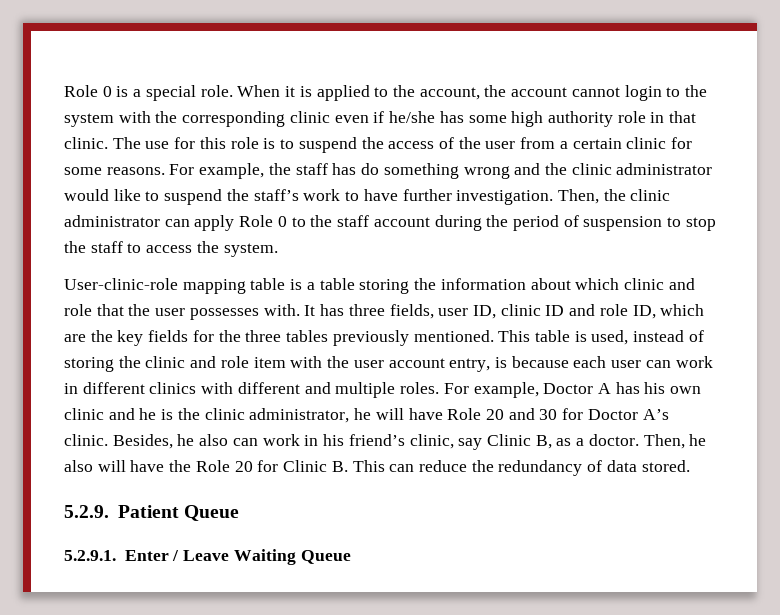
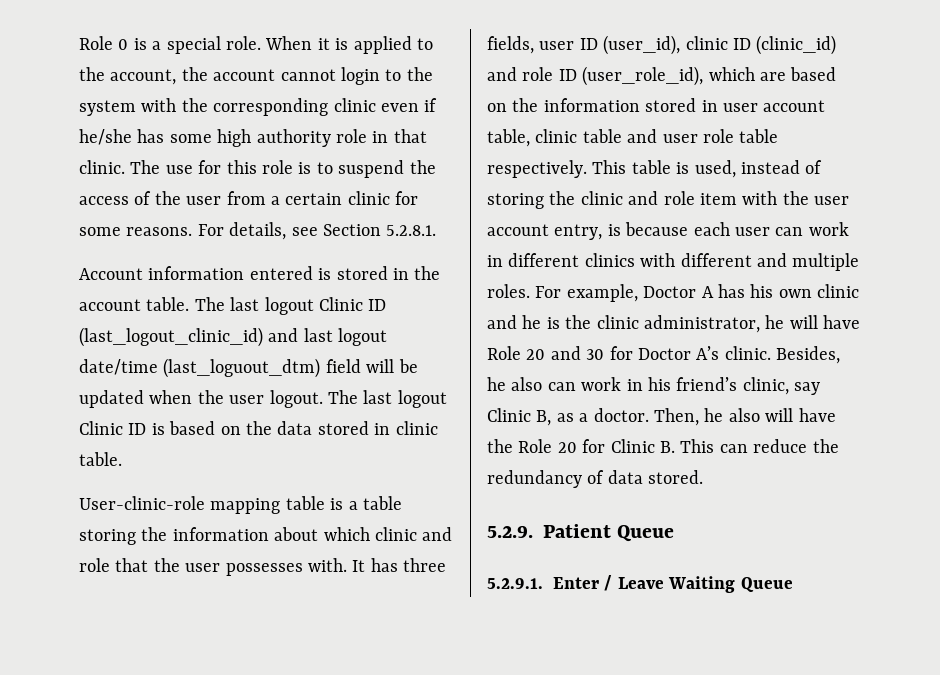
[199,163,713,179] [64,189,671,205] [64,215,716,231] [64,241,278,257] example, the staff has do something wrong and the clinic administrator would like to suspend the staff’s work to have further investigation. Then, the clinic administrator can apply Role 0 to the staff account during the period of suspension to stop the staff to access the system. -> [229,222,437,240] [79,266,441,280] [79,297,387,315] [79,327,388,347] [79,358,418,378] [79,390,447,408] [79,421,438,435] [79,452,122,466] details, see Section 5.2.8.1. // Account information entered is stored in the account table. The last logout Clinic ID (last_logout_clinic_id) and last logout date/time (last_loguout_dtm) field will be updated when the user logout. The last logout Clinic ID is based on the data stored in clinic table.
[472,305,496,319] ID, -> [579,35,681,55] ID (user_id),
[569,304,705,319] [64,330,494,346] and role ID, which are the key fields for the three tables previously mentioned. -> [756,35,837,55] [487,66,837,86] [487,98,826,112] [487,129,779,147] [487,160,587,178] (clinic_id) and role ID (user_role_id), which are based on the information stored in user account table, clinic table and user role table respectively.

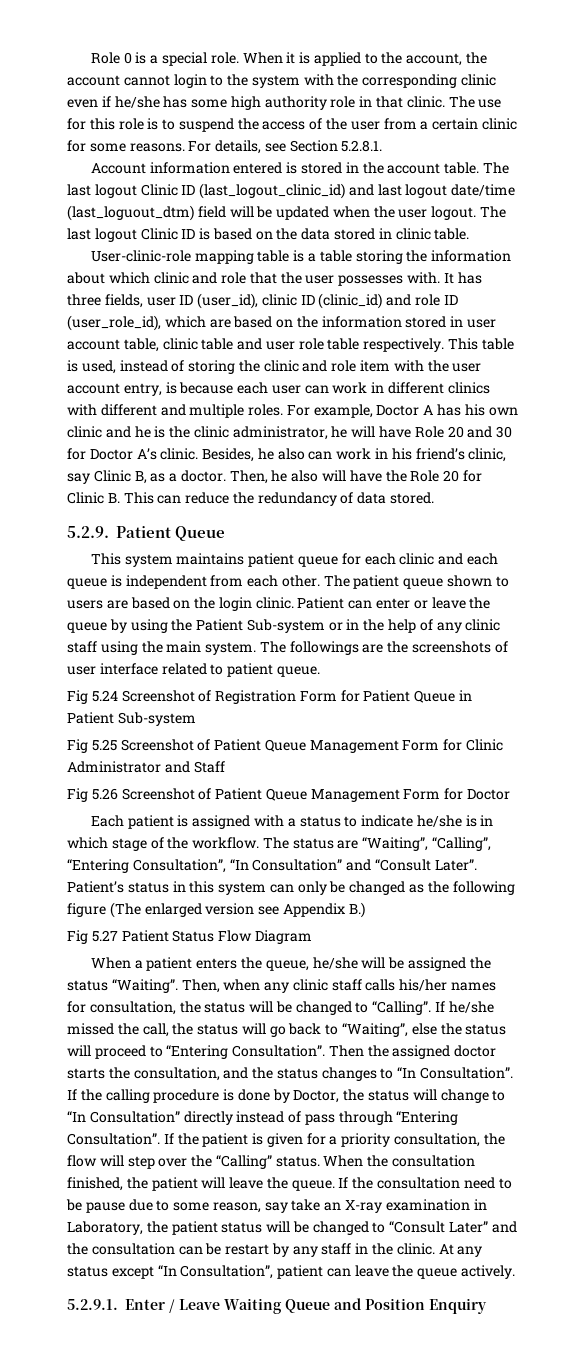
(675, 533) none -> [90,553,498,567] [67,575,509,589] [67,597,491,611] [67,619,501,633] [67,641,508,655] [67,663,320,677] [67,690,473,704] [67,712,196,726] [67,739,504,753] [67,761,225,773] [67,788,511,802] [90,815,494,829] [67,837,492,851] [67,859,477,873] [67,881,515,895] [67,902,365,918] [67,930,312,944] [90,957,491,971] [67,979,497,993] [67,1001,494,1015] [67,1023,507,1037] [67,1045,497,1059] [67,1067,514,1081] [67,1089,506,1103] [67,1111,459,1125] [67,1133,505,1147] [67,1155,476,1169] [67,1177,512,1191] [66,1199,487,1213] [67,1221,517,1235] [67,1243,483,1257] [67,1265,516,1279] // This system maintains patient queue for each clinic and each queue is independent from each other. The patient queue shown to users are based on the login clinic. Patient can enter or leave the queue by using the Patient Sub-system or in the help of any clinic staff using the main system. The followings are the screenshots of user interface related to patient queue. // Fig 5.24 Screenshot of Registration Form for Patient Queue in Patient Sub-system // Fig 5.25 Screenshot of Patient Queue Management Form for Clinic Administrator and Staff // Fig 5.26 Screenshot of Patient Queue Management Form for Doctor // Each patient is assigned with a status to indicate he/she is in which stage of the workflow. The status are “Waiting”, “Calling”, “Entering Consultation”, “In Consultation” and “Consult Later”. Patient’s status in this system can only be changed as the following figure (The enlarged version see Appendix B.) // Fig 5.27 Patient Status Flow Diagram // When a patient enters the queue, he/she will be assigned the status “Waiting”. Then, when any clinic staff calls his/her names for consultation, the status will be changed to “Calling”. If he/she missed the call, the status will go back to “Waiting”, else the status will proceed to “Entering Consultation”. Then the assigned doctor starts the consultation, and the status changes to “In Consultation”. If the calling procedure is done by Doctor, the status will change to “In Consultation” directly instead of pass through “Entering Consultation”. If the patient is given for a priority consultation, the flow will step over the “Calling” status. When the consultation finished, the patient will leave the queue. If the consultation need to be pause due to some reason, say take an X-ray examination in Laboratory, the patient status will be changed to “Consult Later” and the consultation can be restart by any staff in the clinic. At any status except “In Consultation”, patient can leave the queue actively.
(793, 584) none -> [334,1298,487,1314] and Position Enquiry

